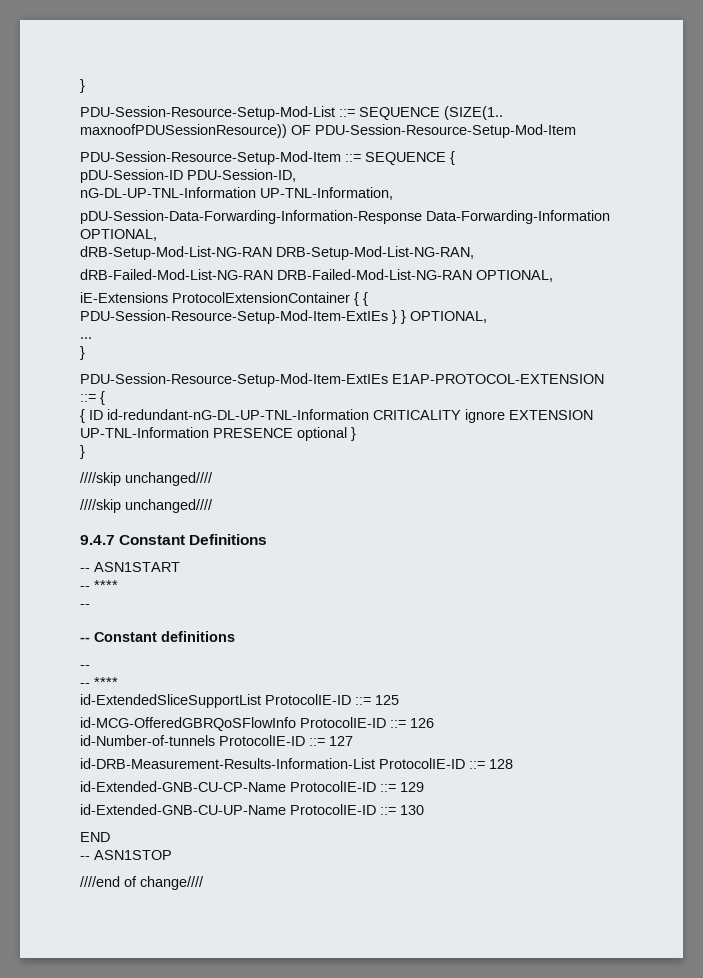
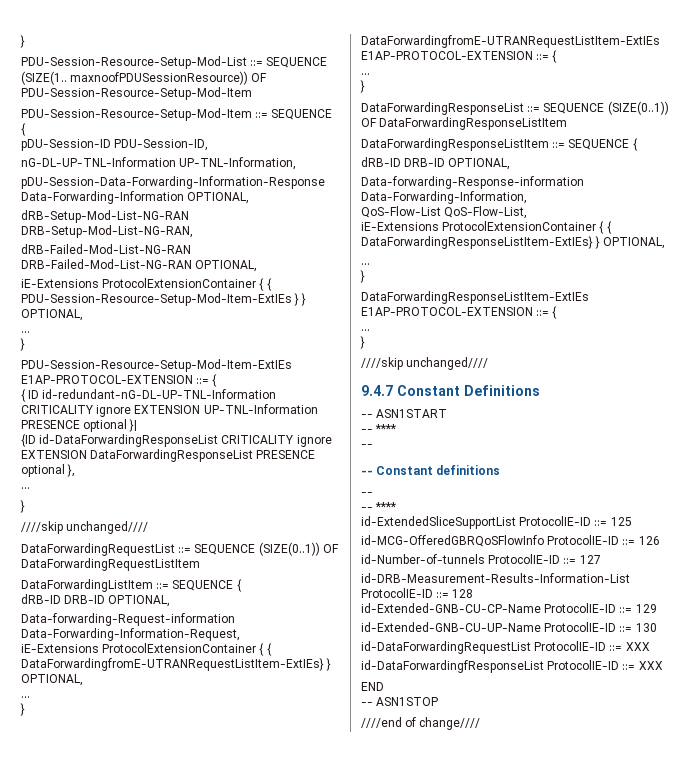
[351,427,356,441] [80,445,85,459] [80,472,213,486] } // } // ////skip unchanged//// -> [129,419,138,432] [21,434,332,447] [21,449,316,462] [21,464,76,477] [21,487,30,489] [20,500,25,513] [21,521,149,534] [21,542,339,556] [21,558,200,571] [21,579,242,592] [21,594,171,607] [21,613,235,626] [21,628,240,641] [21,643,272,656] [21,658,332,671] [21,674,83,686] [21,696,30,698] [20,703,25,716] [361,35,660,48] [361,50,558,63] [361,73,370,75] [360,80,365,93] [361,101,669,115] [361,117,568,130] [361,138,638,151] [361,157,511,170] [361,176,584,189] [361,191,527,204] [361,206,528,219] [361,221,612,234] [361,236,666,249] [361,263,370,265] [360,270,365,283] [361,291,589,304] [361,306,558,319] [361,329,370,331] [360,336,365,349] }| // {ID id-DataForwardingResponseList CRITICALITY ignore EXTENSION DataForwardingResponseList PRESENCE optional }, // ... // } // ////skip unchanged//// // DataForwardingRequestList ::= SEQUENCE (SIZE(0..1)) OF DataForwardingRequestListItem // DataForwardingListItem ::= SEQUENCE { // dRB-ID DRB-ID OPTIONAL, // Data-forwarding-Request-information Data-Forwarding-Information-Request, // iE-Extensions ProtocolExtensionContainer { { DataForwardingfromE-UTRANRequestListItem-ExtIEs} } OPTIONAL, // ... // } // DataForwardingfromE-UTRANRequestListItem-ExtIEs E1AP-PROTOCOL-EXTENSION ::= { // ... // } // DataForwardingResponseList ::= SEQUENCE (SIZE(0..1)) OF DataForwardingResponseListItem // DataForwardingResponseListItem ::= SEQUENCE { // dRB-ID DRB-ID OPTIONAL, // Data-forwarding-Response-information Data-Forwarding-Information, // QoS-Flow-List QoS-Flow-List, // iE-Extensions ProtocolExtensionContainer { { DataForwardingResponseListItem-ExtIEs} } OPTIONAL, // ... // } // DataForwardingResponseListItem-ExtIEs E1AP-PROTOCOL-EXTENSION ::= { // ... // }
(424, 810) none -> [361,641,650,654] [361,660,663,673] // id-DataForwardingRequestList ProtocolIE-ID ::= XXX // id-DataForwardingfResponseList ProtocolIE-ID ::= XXX

